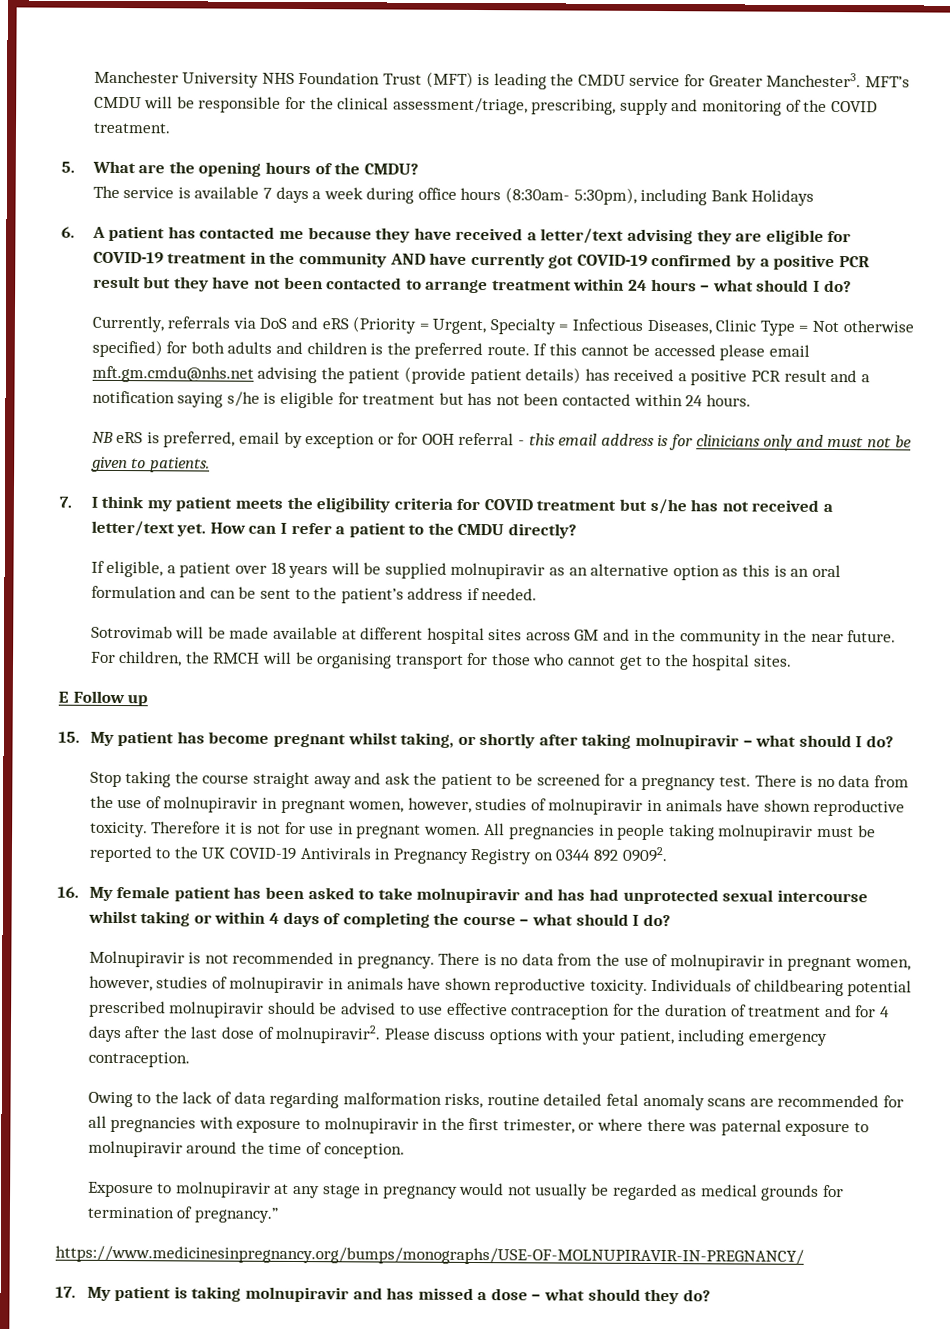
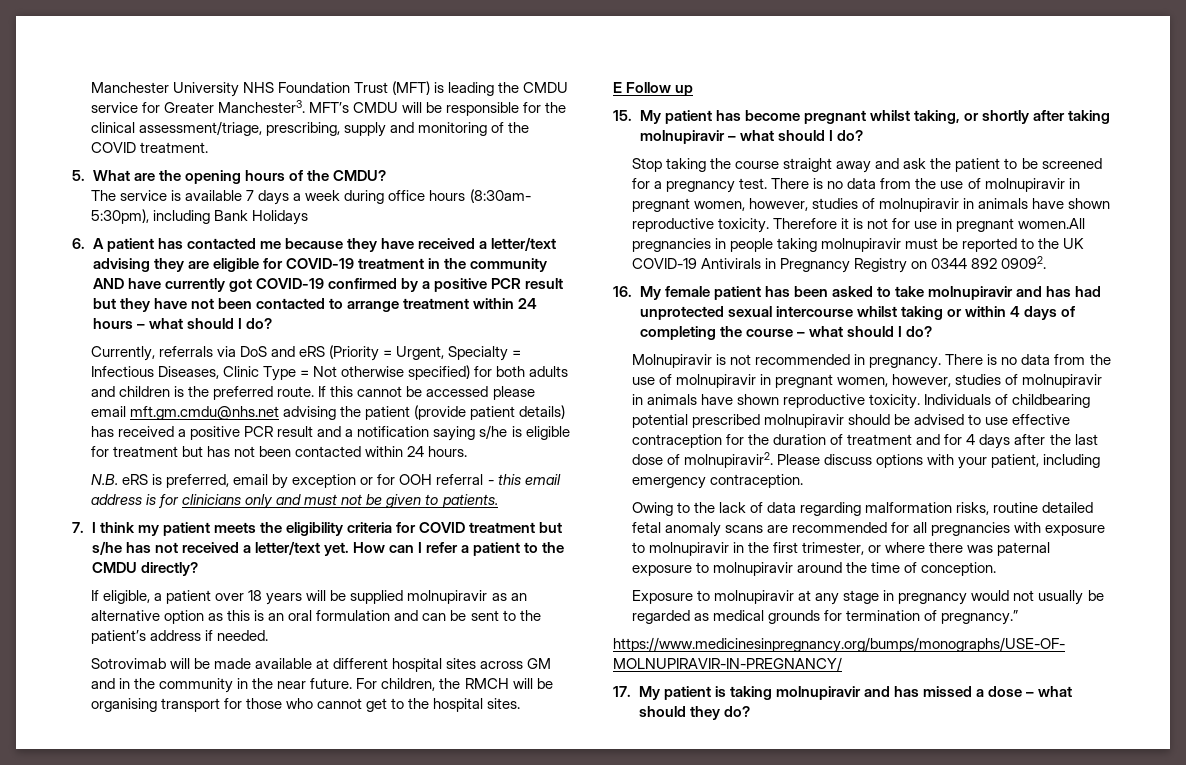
[91,431,114,443] NB -> [90,474,118,485] N.B.
[423,823,506,836] women. All -> [1018,218,1086,229] women.All

